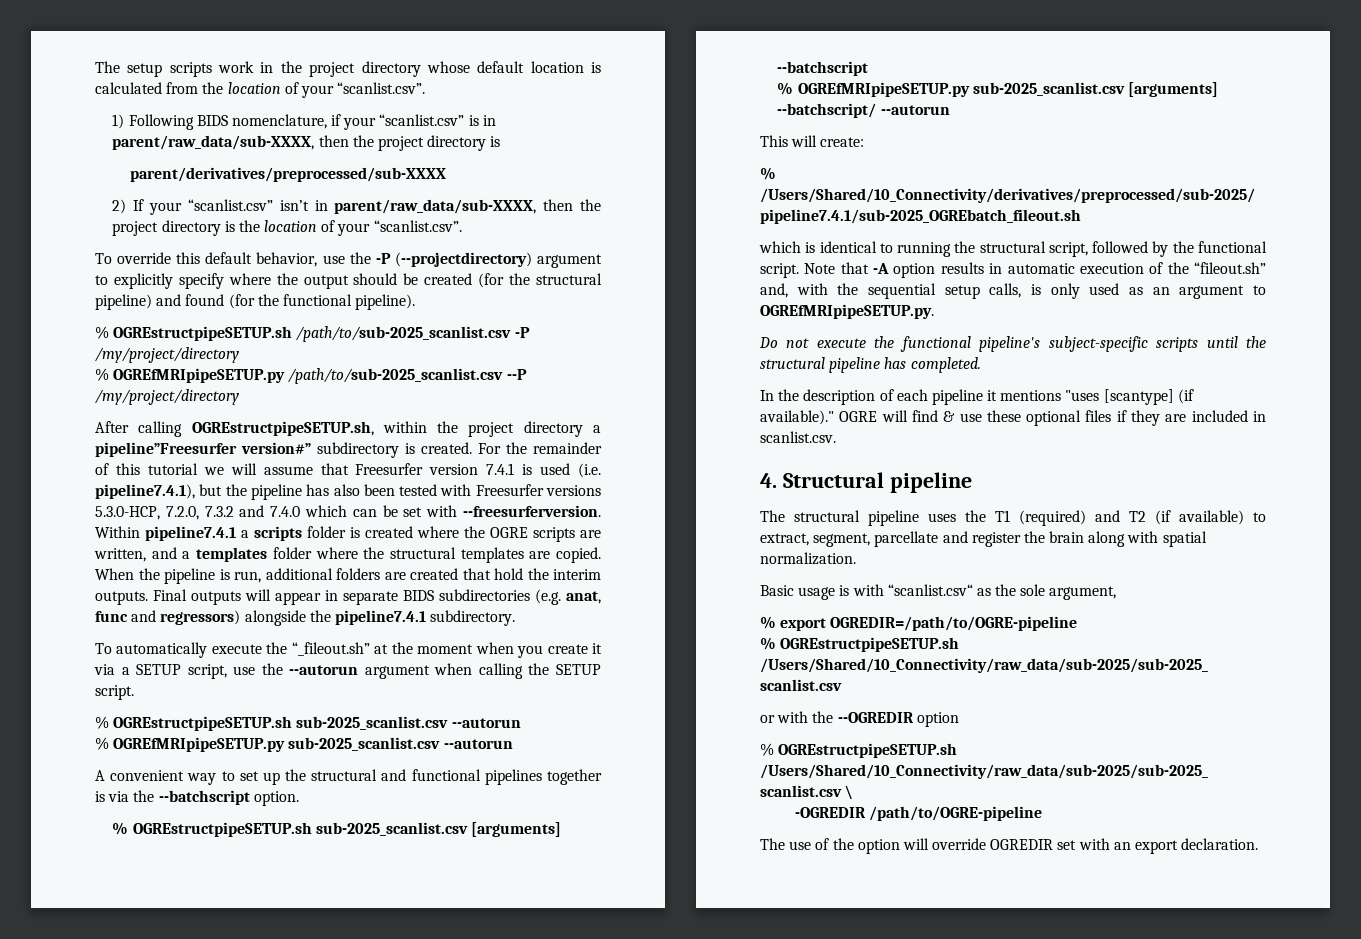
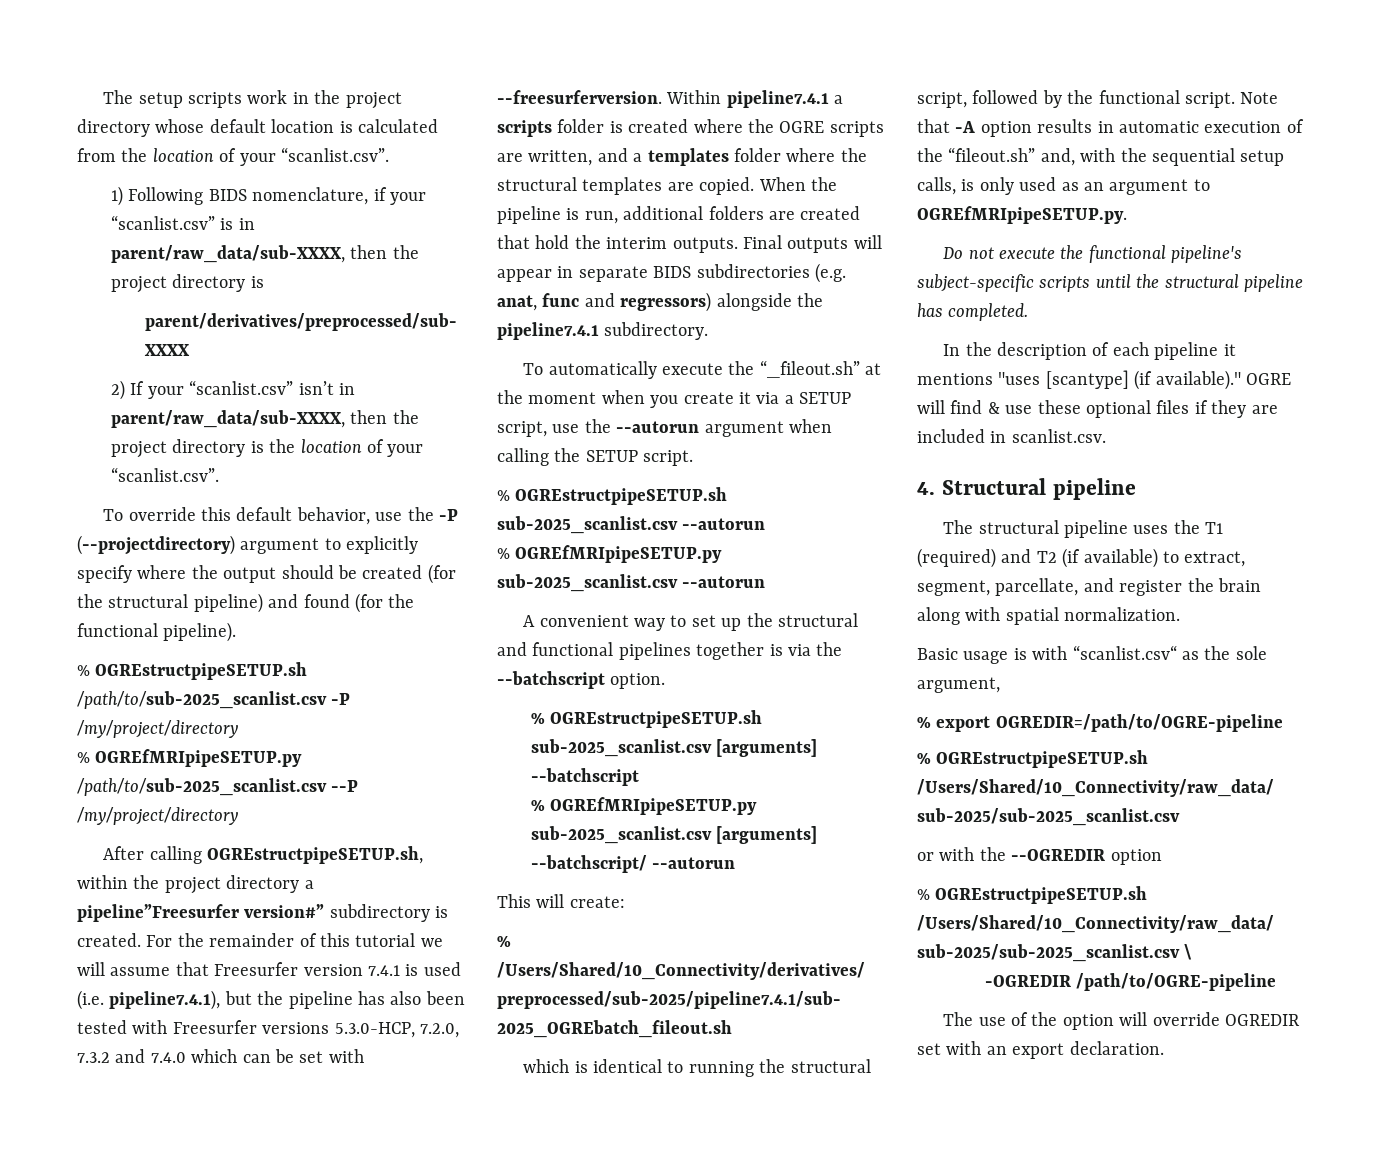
[874,531,939,547] parcellate -> [995,578,1079,596] parcellate,

